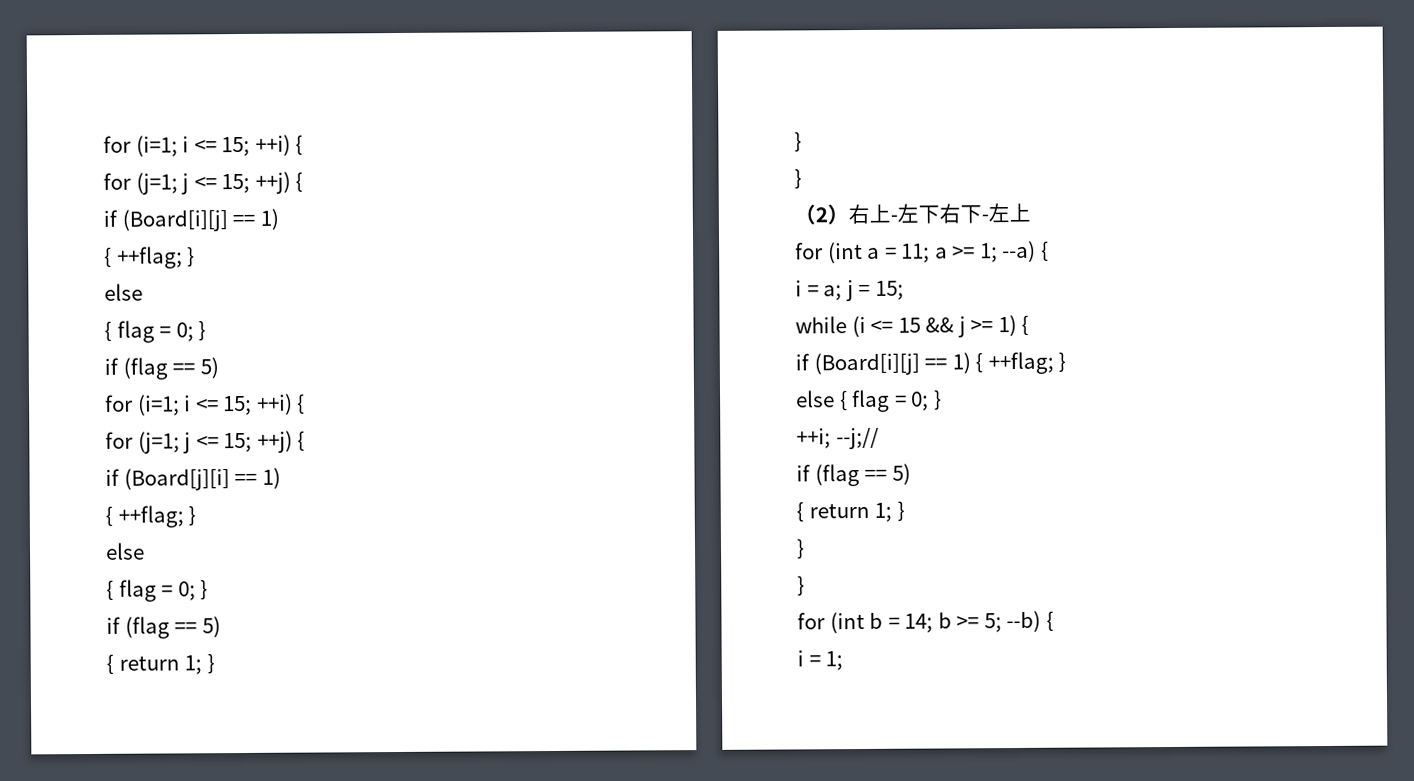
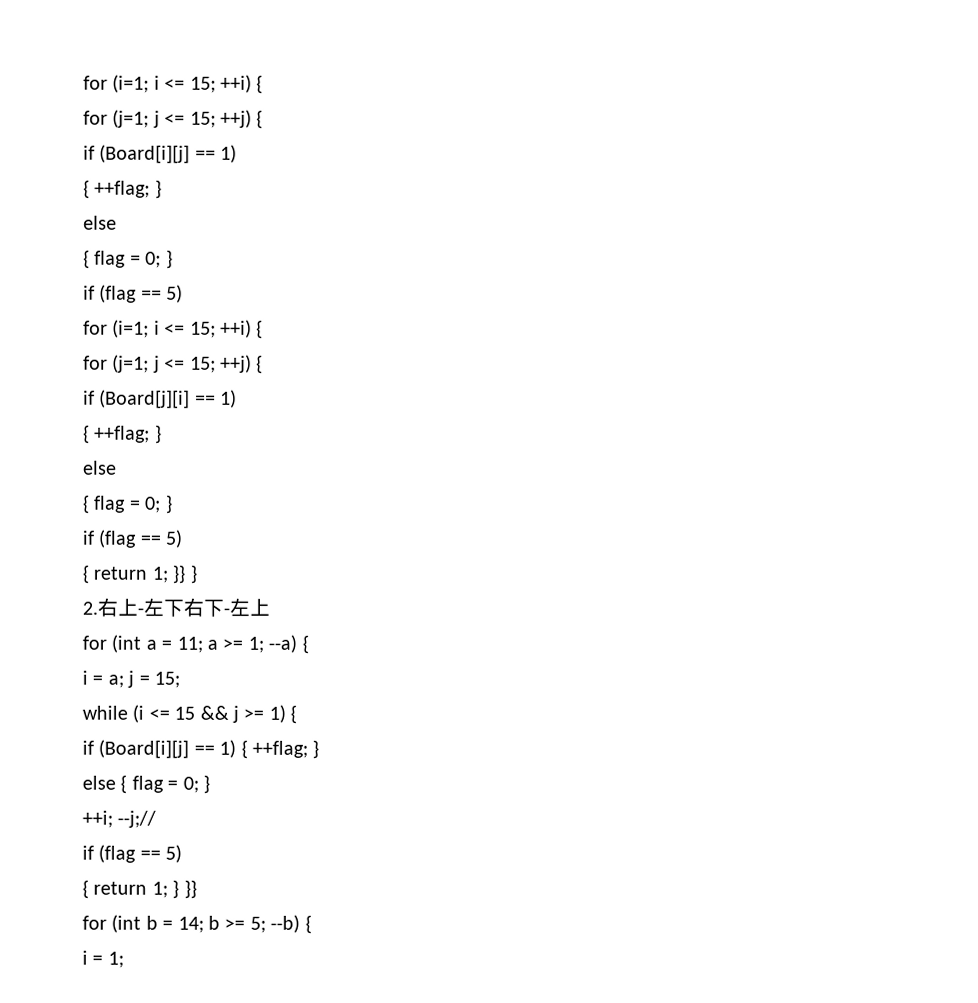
[206,653,215,675] [794,131,802,153] [794,168,802,190] [794,204,849,225] } // } // } // （2） -> [172,564,197,584] [82,601,98,615] }} } // 2.
[796,538,805,560] [797,575,805,597] // } // } -> [183,879,197,899] }}

